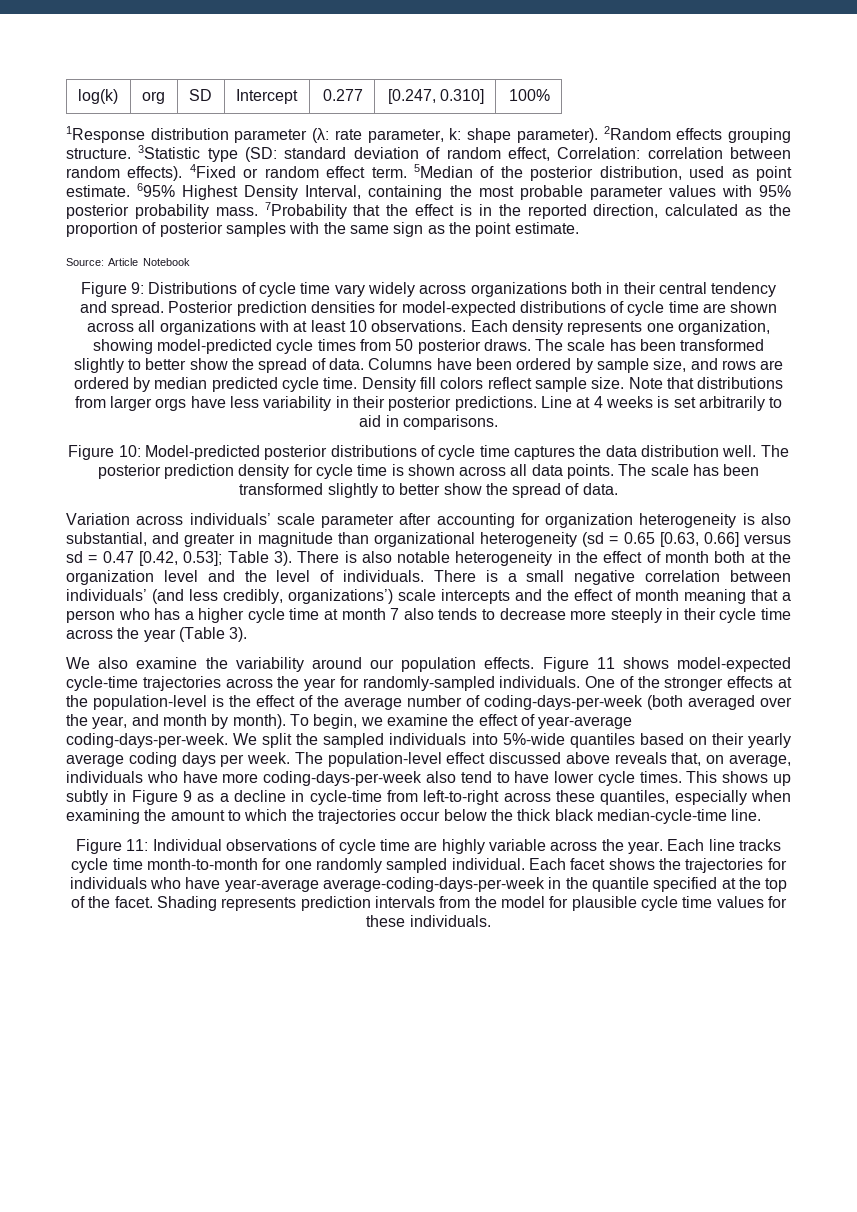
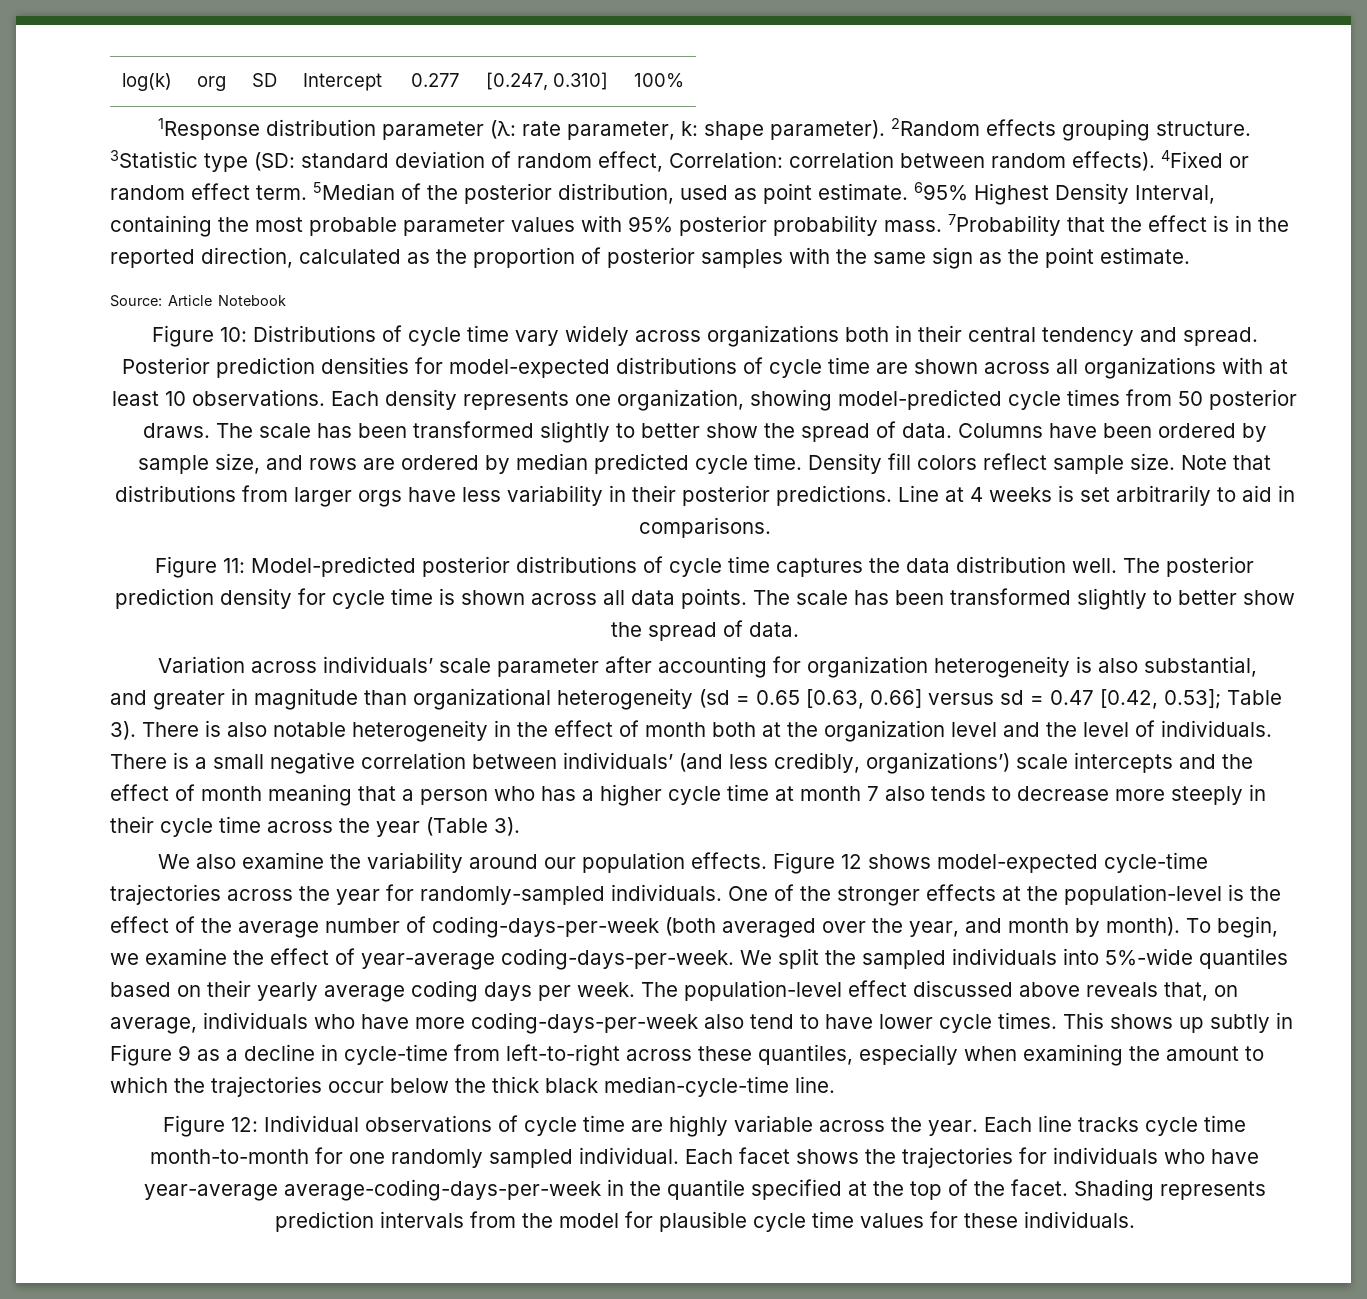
[131,282,145,294] 9: -> [219,327,247,342] 10:
[118,445,141,457] 10: -> [223,558,245,573] 11:
[596,657,615,669] 11 -> [840,854,862,869] 12
[126,839,149,851] 11: -> [231,1117,258,1132] 12:

